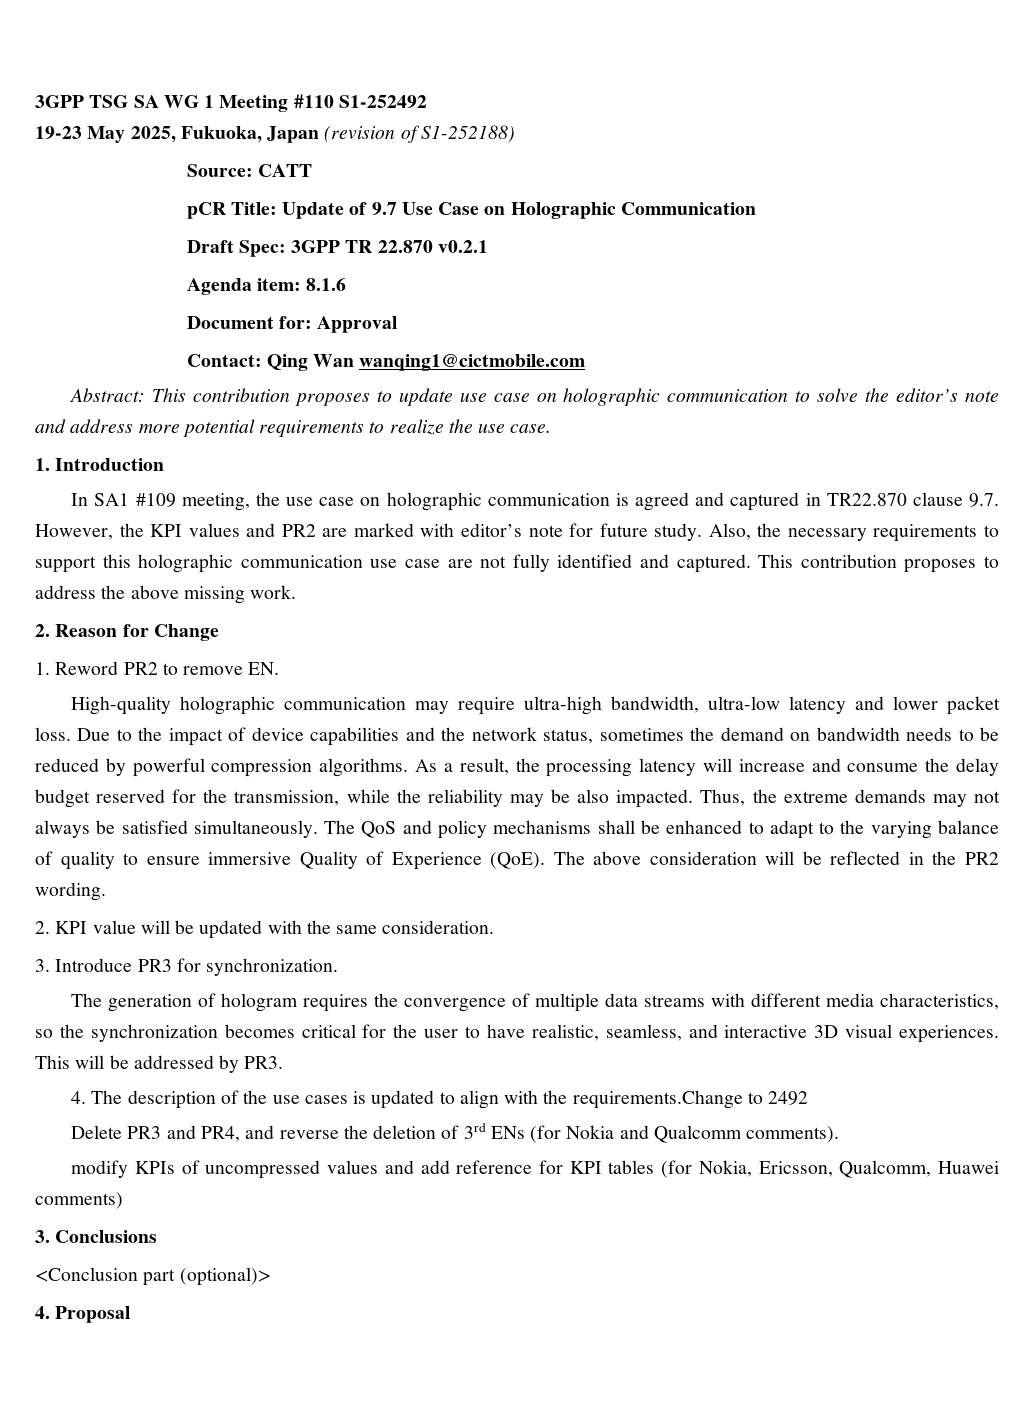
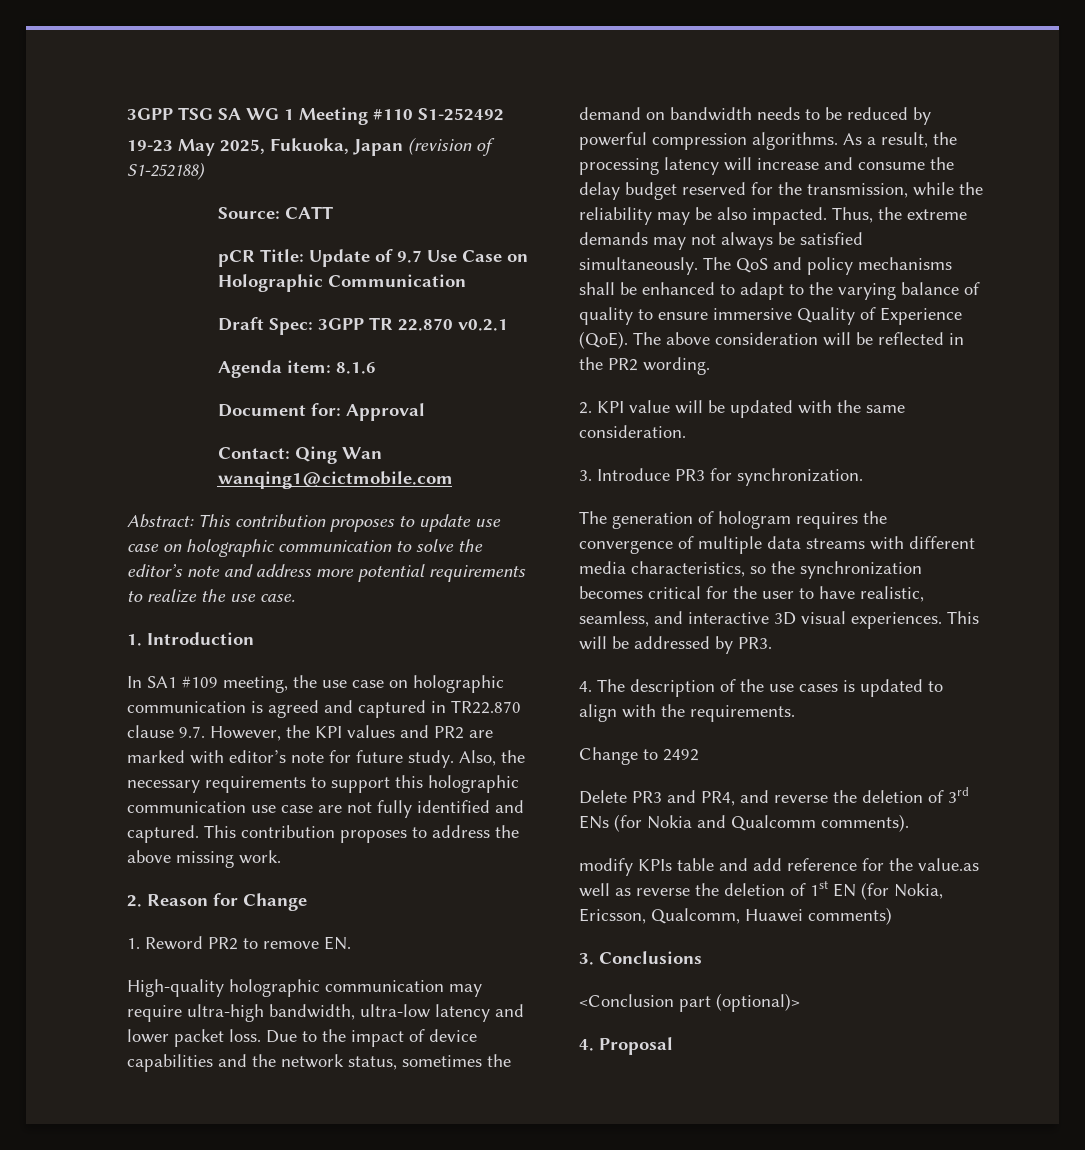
[572,1090,743,1109] requirements.Change -> [690,705,795,722] [579,747,638,765] requirements. // Change
[181,1160,379,1179] of uncompressed values -> [677,858,714,871] table
[569,1160,655,1174] KPI tables -> [889,858,979,871] [579,880,856,897] the value.as well as reverse the deletion of 1st EN

